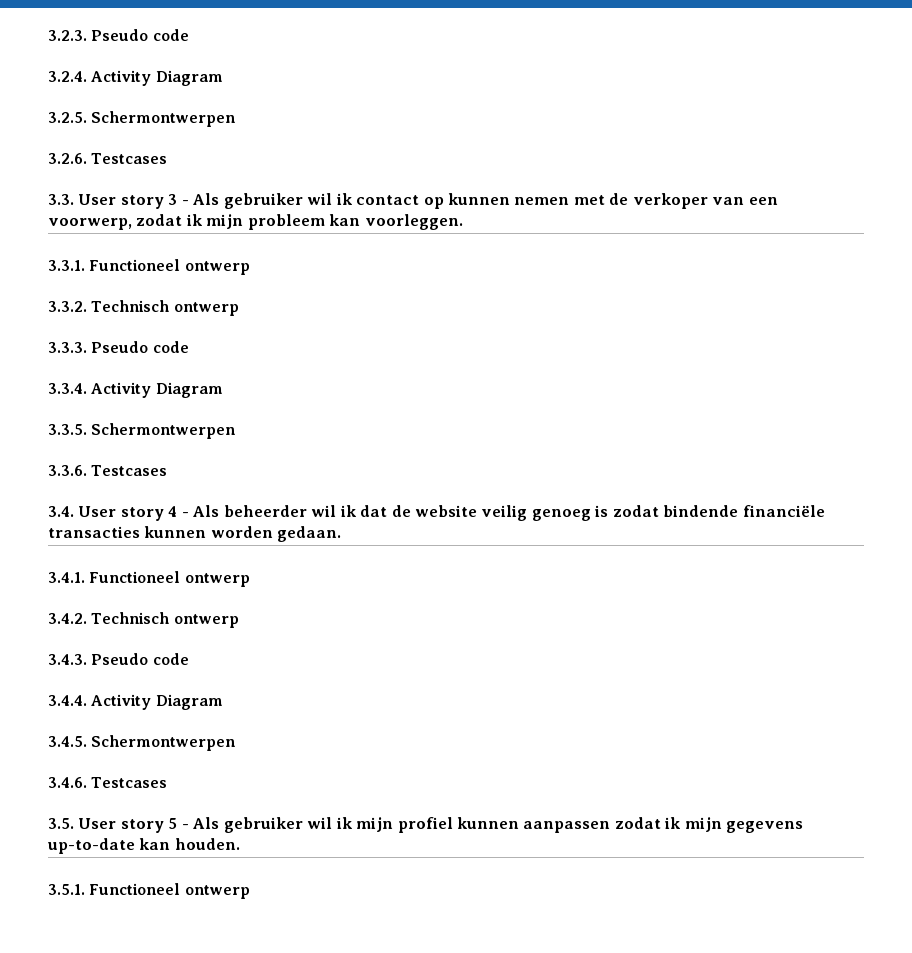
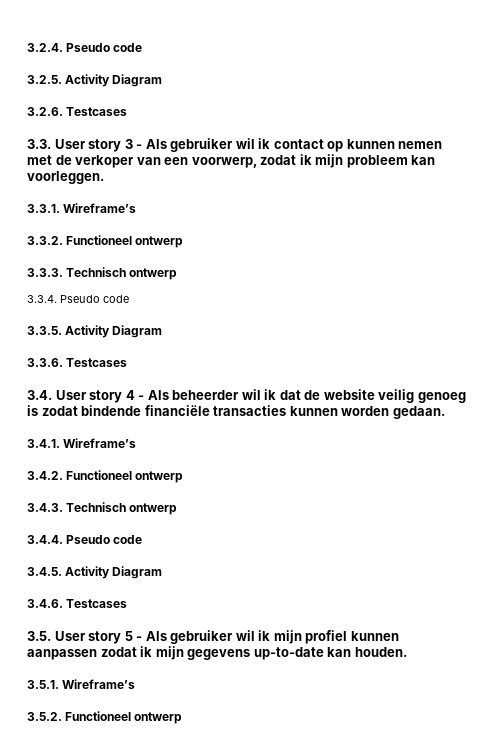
[48,29,189,41] [48,70,223,86] [48,111,237,127] 3.2.3. Pseudo code // 3.2.4. Activity Diagram // 3.2.5. Schermontwerpen -> [27,43,143,52] [27,74,163,87] 3.2.4. Pseudo code // 3.2.5. Activity Diagram
[89,259,250,275] [48,300,239,316] [48,341,189,353] [48,382,223,398] [48,423,237,439] Functioneel ontwerp // 3.3.2. Technisch ontwerp // 3.3.3. Pseudo code // 3.3.4. Activity Diagram // 3.3.5. Schermontwerpen -> [63,203,137,213] [27,235,184,248] [27,267,178,280] [27,295,129,303] [27,325,163,338] Wireframe’s // 3.3.2. Functioneel ontwerp // 3.3.3. Technisch ontwerp // 3.3.4. Pseudo code // 3.3.5. Activity Diagram
[89,571,250,587] [48,612,239,628] [48,653,189,665] [48,694,223,710] [48,735,237,751] Functioneel ontwerp // 3.4.2. Technisch ontwerp // 3.4.3. Pseudo code // 3.4.4. Activity Diagram // 3.4.5. Schermontwerpen -> [63,438,137,448] [27,470,184,483] [27,502,178,515] [27,535,143,544] [27,566,163,579] Wireframe’s // 3.4.2. Functioneel ontwerp // 3.4.3. Technisch ontwerp // 3.4.4. Pseudo code // 3.4.5. Activity Diagram
(85, 889) none -> [62,679,136,689] [27,712,62,721] Wireframe’s // 3.5.2.

